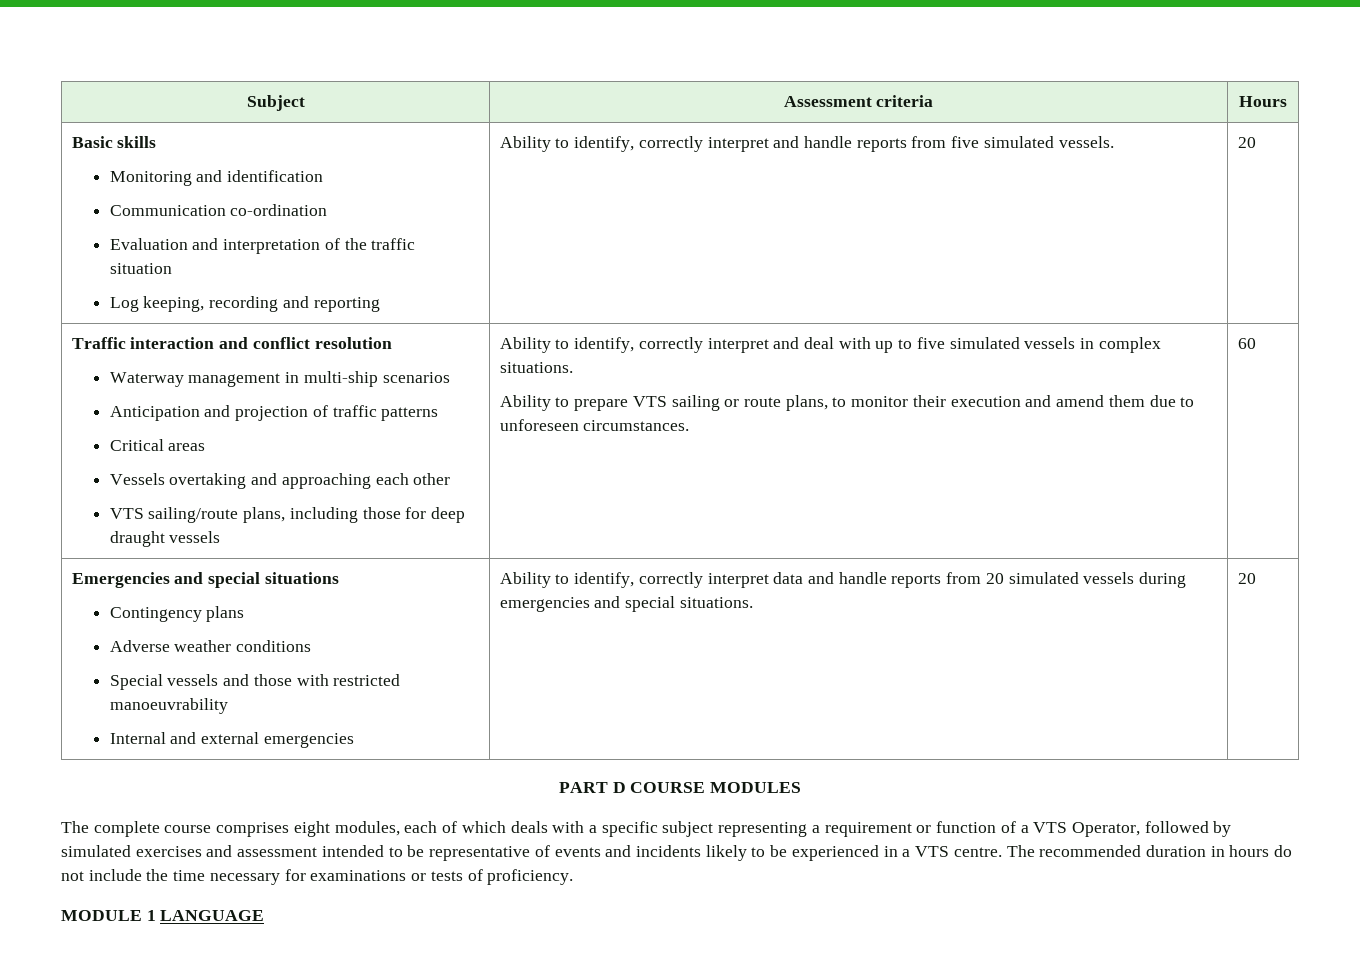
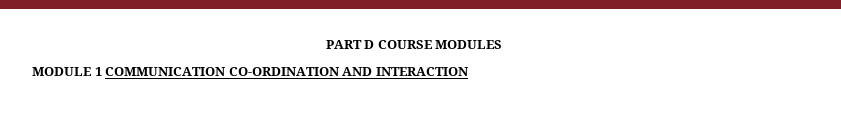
[246,95,305,111] [783,95,934,107] [1239,96,1287,107] [71,136,157,148] [109,170,324,186] [109,204,328,216] [109,238,416,254] [109,263,172,274] [109,296,380,312] [499,136,1114,152] [1237,137,1256,148] [71,337,392,349] [109,371,450,387] [109,405,439,421] [109,439,206,451] [109,473,451,489] [109,507,465,523] [109,531,221,547] [499,337,1161,353] [499,362,573,373] [499,395,1195,411] [499,419,690,431] [1237,338,1256,349] [71,572,339,588] [109,606,245,622] [109,640,312,652] [109,674,401,690] [109,698,228,714] [109,732,354,748] [499,572,1187,588] [499,596,753,612] [1237,573,1256,584] [558,782,802,793] [61,821,1232,837] [61,845,1293,861] [61,869,574,885] [61,910,265,921] Subject | Assessment criteria | Hours // Basic skills // Monitoring and identification // Communication co-ordination // Evaluation and interpretation of the traffic situation // Log keeping, recording and reporting | Ability to identify, correctly interpret and handle reports from five simulated vessels. | 20 // Traffic interaction and conflict resolution // Waterway management in multi-ship scenarios // Anticipation and projection of traffic patterns // Critical areas // Vessels overtaking and approaching each other // VTS sailing/route plans, including those for deep draught vessels | Ability to identify, correctly interpret and deal with up to five simulated vessels in complex situations. // Ability to prepare VTS sailing or route plans, to monitor their execution and amend them due to unforeseen circumstances. | 60 // Emergencies and special situations // Contingency plans // Adverse weather conditions // Special vessels and those with restricted manoeuvrability // Internal and external emergencies | Ability to identify, correctly interpret data and handle reports from 20 simulated vessels during emergencies and special situations. | 20 // PART D COURSE MODULES // The complete course comprises eight modules, each of which deals with a specific subject representing a requirement or function of a VTS Operator, followed by simulated exercises and assessment intended to be representative of events and incidents likely to be experienced in a VTS centre. The recommended duration in hours do not include the time necessary for examinations or tests of proficiency. // MODULE 1 LANGUAGE -> [325,40,503,49] [32,67,469,76] PART D COURSE MODULES // MODULE 1 COMMUNICATION CO-ORDINATION AND INTERACTION

